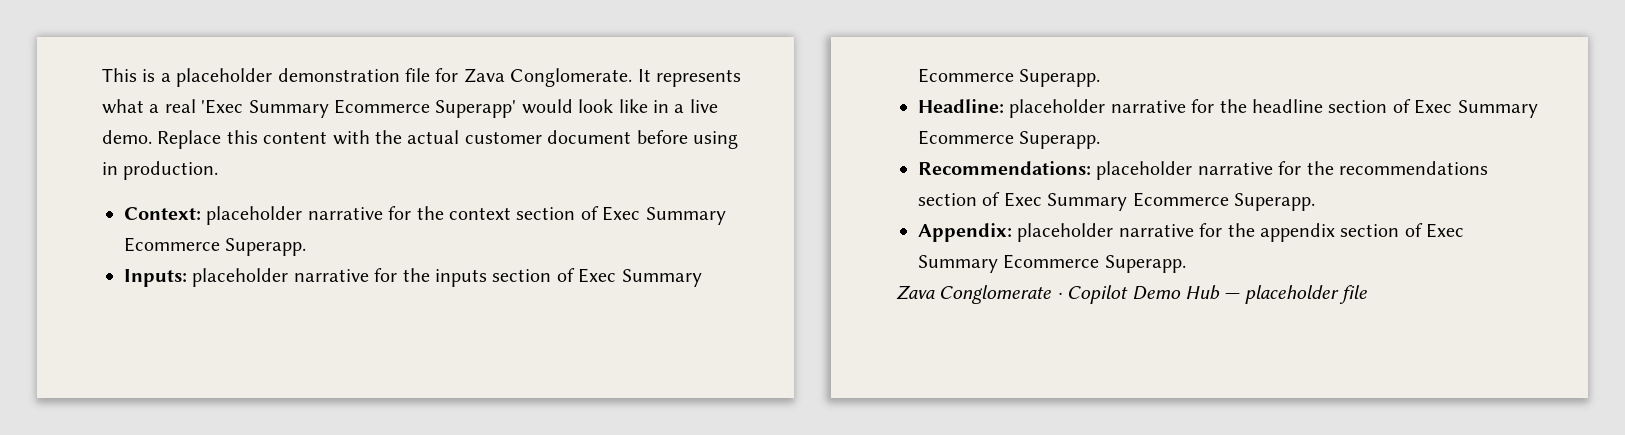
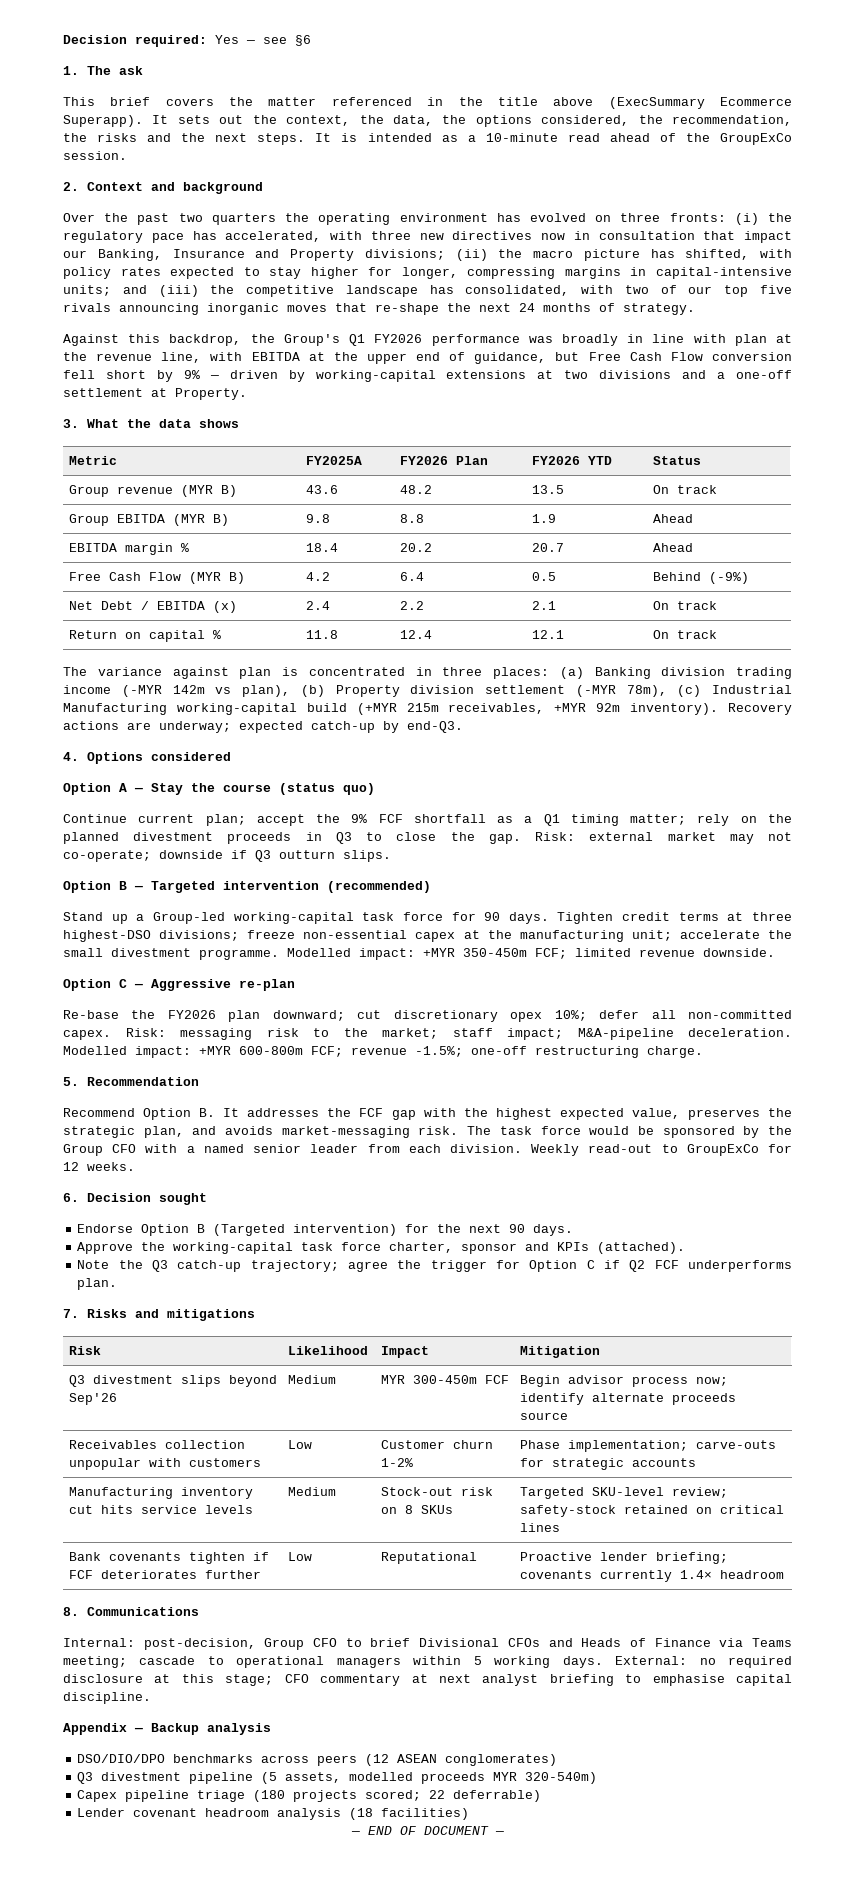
[102,68,741,87] [102,99,718,118] [102,130,738,149] [102,161,219,180] [124,206,726,225] [124,237,307,256] [124,268,702,287] [918,68,1101,87] [918,99,1538,118] [918,130,1101,149] [918,161,1488,180] [918,192,1315,211] [918,223,1465,242] [918,254,1186,273] [896,285,1368,304] This is a placeholder demonstration file for Zava Conglomerate. It represents what a real 'Exec Summary Ecommerce Superapp' would look like in a live demo. Replace this content with the actual customer document before using in production. // Context: placeholder narrative for the context section of Exec Summary Ecommerce Superapp. // Inputs: placeholder narrative for the inputs section of Exec Summary Ecommerce Superapp. // Headline: placeholder narrative for the headline section of Exec Summary Ecommerce Superapp. // Recommendations: placeholder narrative for the recommendations section of Exec Summary Ecommerce Superapp. // Appendix: placeholder narrative for the appendix section of Exec Summary Ecommerce Superapp. // Zava Conglomerate · Copilot Demo Hub — placeholder file -> [63,35,311,47] [63,66,143,75] [63,97,792,109] [63,115,792,127] [63,133,792,145] [63,151,127,160] [63,182,263,194] [63,213,792,225] [63,231,792,243] [63,249,792,261] [63,267,792,279] [63,285,792,297] [63,303,695,315] [63,334,792,346] [63,352,792,364] [63,370,792,382] [63,388,247,400] [63,419,239,428] [68,456,117,465] [305,456,362,465] [399,456,488,465] [531,456,612,465] [652,456,701,465] [68,485,237,497] [305,485,338,494] [399,485,432,494] [531,485,564,494] [652,485,717,494] [68,514,229,526] [305,514,330,523] [399,514,424,523] [531,514,556,523] [652,514,693,523] [68,543,189,555] [305,543,338,552] [399,543,432,552] [531,543,564,552] [652,543,693,552] [68,572,245,584] [305,572,330,581] [399,572,424,581] [531,572,556,581] [652,572,749,584] [68,601,237,613] [305,601,330,610] [399,601,424,610] [531,601,556,610] [652,601,717,610] [68,630,221,642] [305,630,338,639] [399,630,432,639] [531,630,564,639] [652,630,717,639] [63,667,792,679] [63,685,792,697] [63,703,793,715] [63,721,463,733] [63,752,231,764] [63,783,375,795] [63,814,792,826] [63,832,793,844] [63,850,391,862] [63,881,431,893] [63,912,792,924] [63,930,793,942] [63,948,775,960] [63,979,295,991] [63,1010,792,1022] [63,1028,792,1040] [63,1046,703,1058] [63,1077,199,1086] [63,1108,792,1120] [63,1126,793,1138] [63,1144,792,1156] [63,1162,135,1171] [63,1193,207,1205] [77,1224,574,1236] [77,1242,686,1254] [77,1260,793,1272] [77,1278,118,1290] [63,1309,255,1321] [68,1346,101,1355] [287,1346,368,1355] [380,1346,429,1358] [519,1346,600,1358] [68,1375,277,1387] [68,1393,117,1405] [287,1375,336,1384] [380,1375,509,1384] [519,1375,728,1387] [519,1393,736,1405] [519,1412,568,1420] [68,1440,245,1449] [68,1458,261,1470] [287,1440,312,1449] [380,1440,493,1449] [380,1458,413,1467] [519,1440,776,1452] [519,1458,696,1470] [68,1487,253,1499] [68,1505,253,1514] [287,1487,336,1496] [380,1487,493,1496] [380,1505,453,1514] [519,1487,728,1499] [519,1505,784,1517] [519,1523,560,1532] [68,1552,269,1564] [68,1570,261,1579] [287,1552,312,1561] [380,1552,477,1564] [519,1552,728,1564] [519,1570,784,1582] [63,1607,199,1616] [63,1638,793,1650] [63,1656,792,1668] [63,1674,792,1686] [63,1692,151,1704] [63,1723,271,1735] [77,1754,558,1766] [77,1772,598,1784] [77,1790,542,1802] [77,1808,470,1820] [350,1826,504,1835] Decision required: Yes — see §6 // 1. The ask // This brief covers the matter referenced in the title above (ExecSummary Ecommerce Superapp). It sets out the context, the data, the options considered, the recommendation, the risks and the next steps. It is intended as a 10-minute read ahead of the GroupExCo session. // 2. Context and background // Over the past two quarters the operating environment has evolved on three fronts: (i) the regulatory pace has accelerated, with three new directives now in consultation that impact our Banking, Insurance and Property divisions; (ii) the macro picture has shifted, with policy rates expected to stay higher for longer, compressing margins in capital-intensive units; and (iii) the competitive landscape has consolidated, with two of our top five rivals announcing inorganic moves that re-shape the next 24 months of strategy. // Against this backdrop, the Group's Q1 FY2026 performance was broadly in line with plan at the revenue line, with EBITDA at the upper end of guidance, but Free Cash Flow conversion fell short by 9% — driven by working-capital extensions at two divisions and a one-off settlement at Property. // 3. What the data shows // Metric | FY2025A | FY2026 Plan | FY2026 YTD | Status // Group revenue (MYR B) | 43.6 | 48.2 | 13.5 | On track // Group EBITDA (MYR B) | 9.8 | 8.8 | 1.9 | Ahead // EBITDA margin % | 18.4 | 20.2 | 20.7 | Ahead // Free Cash Flow (MYR B) | 4.2 | 6.4 | 0.5 | Behind (-9%) // Net Debt / EBITDA (x) | 2.4 | 2.2 | 2.1 | On track // Return on capital % | 11.8 | 12.4 | 12.1 | On track // The variance against plan is concentrated in three places: (a) Banking division trading income (-MYR 142m vs plan), (b) Property division settlement (-MYR 78m), (c) Industrial Manufacturing working-capital build (+MYR 215m receivables, +MYR 92m inventory). Recovery actions are underway; expected catch-up by end-Q3. // 4. Options considered // Option A — Stay the course (status quo) // Continue current plan; accept the 9% FCF shortfall as a Q1 timing matter; rely on the planned divestment proceeds in Q3 to close the gap. Risk: external market may not co-operate; downside if Q3 outturn slips. // Option B — Targeted intervention (recommended) // Stand up a Group-led working-capital task force for 90 days. Tighten credit terms at three highest-DSO divisions; freeze non-essential capex at the manufacturing unit; accelerate the small divestment programme. Modelled impact: +MYR 350-450m FCF; limited revenue downside. // Option C — Aggressive re-plan // Re-base the FY2026 plan downward; cut discretionary opex 10%; defer all non-committed capex. Risk: messaging risk to the market; staff impact; M&A-pipeline deceleration. Modelled impact: +MYR 600-800m FCF; revenue -1.5%; one-off restructuring charge. // 5. Recommendation // Recommend Option B. It addresses the FCF gap with the highest expected value, preserves the strategic plan, and avoids market-messaging risk. The task force would be sponsored by the Group CFO with a named senior leader from each division. Weekly read-out to GroupExCo for 12 weeks. // 6. Decision sought // Endorse Option B (Targeted intervention) for the next 90 days. // Approve the working-capital task force charter, sponsor and KPIs (attached). // Note the Q3 catch-up trajectory; agree the trigger for Option C if Q2 FCF underperforms plan. // 7. Risks and mitigations // Risk | Likelihood | Impact | Mitigation // Q3 divestment slips beyond Sep'26 | Medium | MYR 300-450m FCF | Begin advisor process now; identify alternate proceeds source // Receivables collection unpopular with customers | Low | Customer churn 1-2% | Phase implementation; carve-outs for strategic accounts // Manufacturing inventory cut hits service levels | Medium | Stock-out risk on 8 SKUs | Targeted SKU-level review; safety-stock retained on critical lines // Bank covenants tighten if FCF deteriorates further | Low | Reputational | Proactive lender briefing; covenants currently 1.4× headroom // 8. Communications // Internal: post-decision, Group CFO to brief Divisional CFOs and Heads of Finance via Teams meeting; cascade to operational managers within 5 working days. External: no required disclosure at this stage; CFO commentary at next analyst briefing to emphasise capital discipline. // Appendix — Backup analysis // DSO/DIO/DPO benchmarks across peers (12 ASEAN conglomerates) // Q3 divestment pipeline (5 assets, modelled proceeds MYR 320-540m) // Capex pipeline triage (180 projects scored; 22 deferrable) // Lender covenant headroom analysis (18 facilities) // — END OF DOCUMENT —

